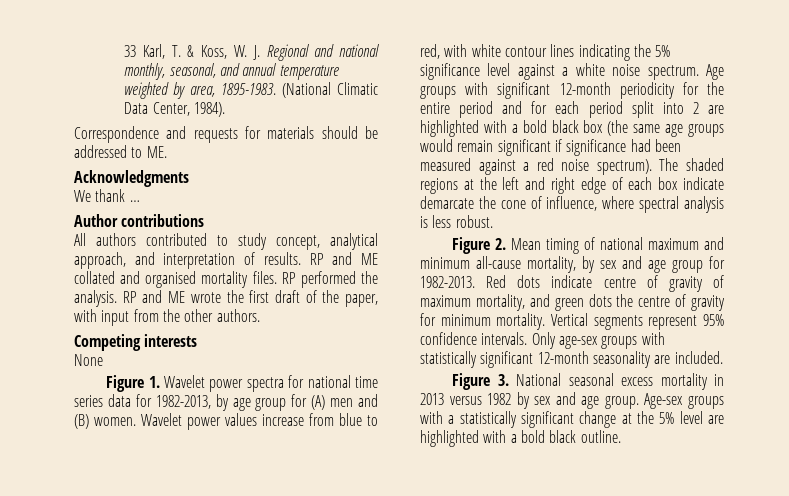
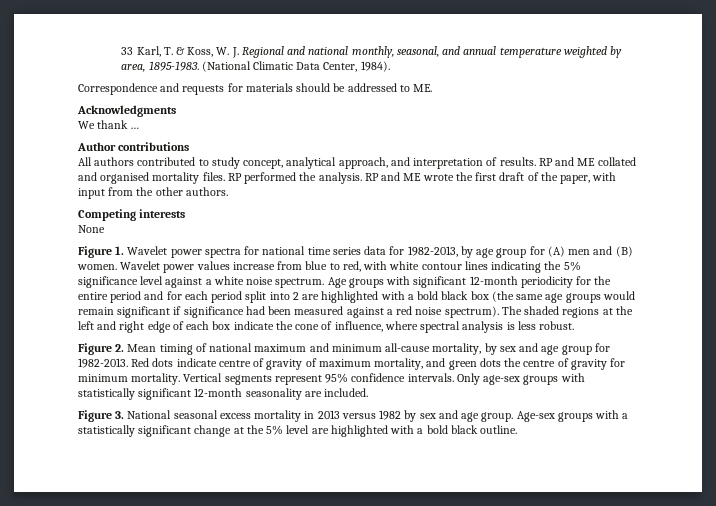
[420,196,474,209] demarcate -> (274, 325) none

